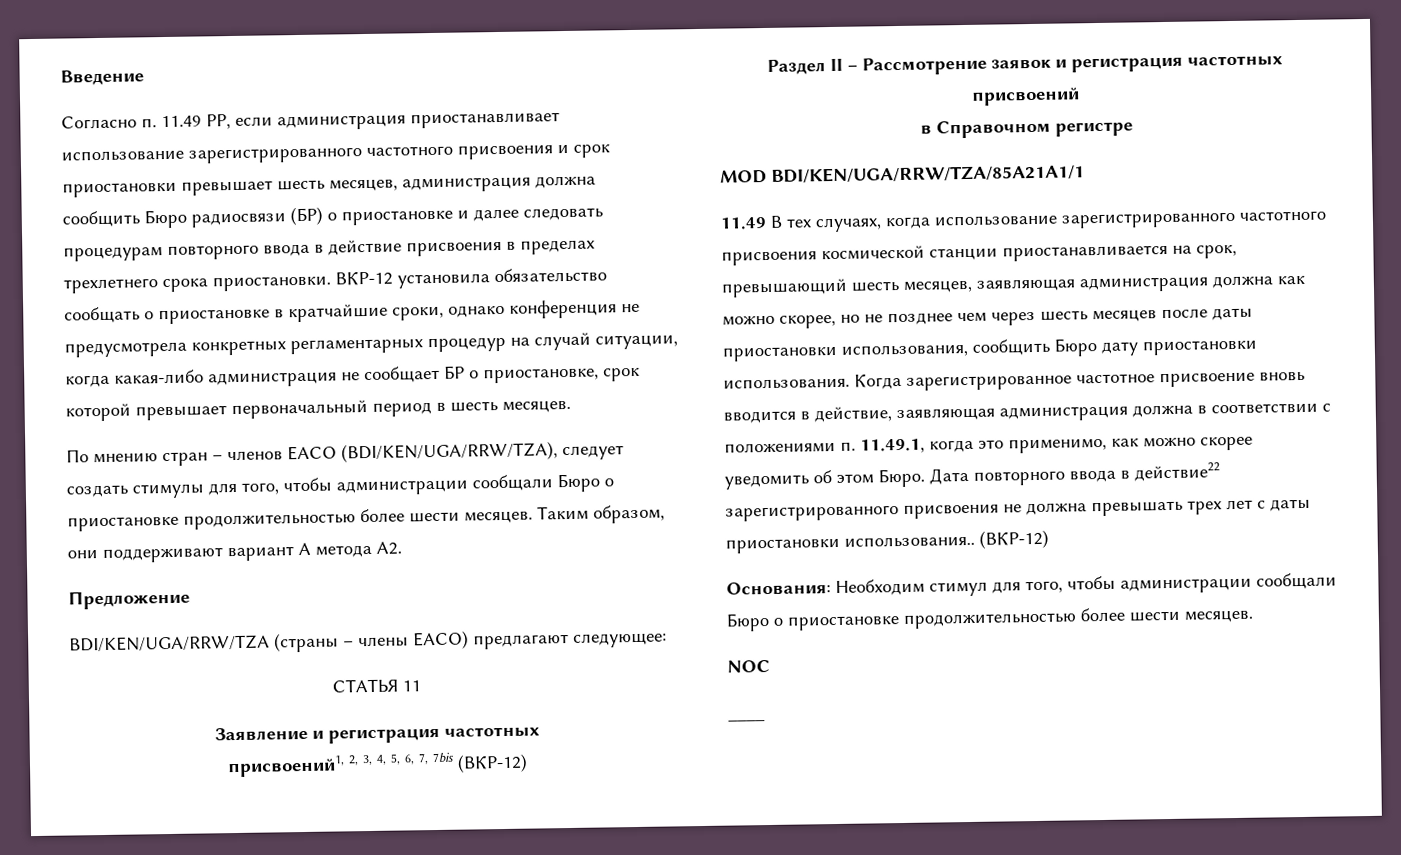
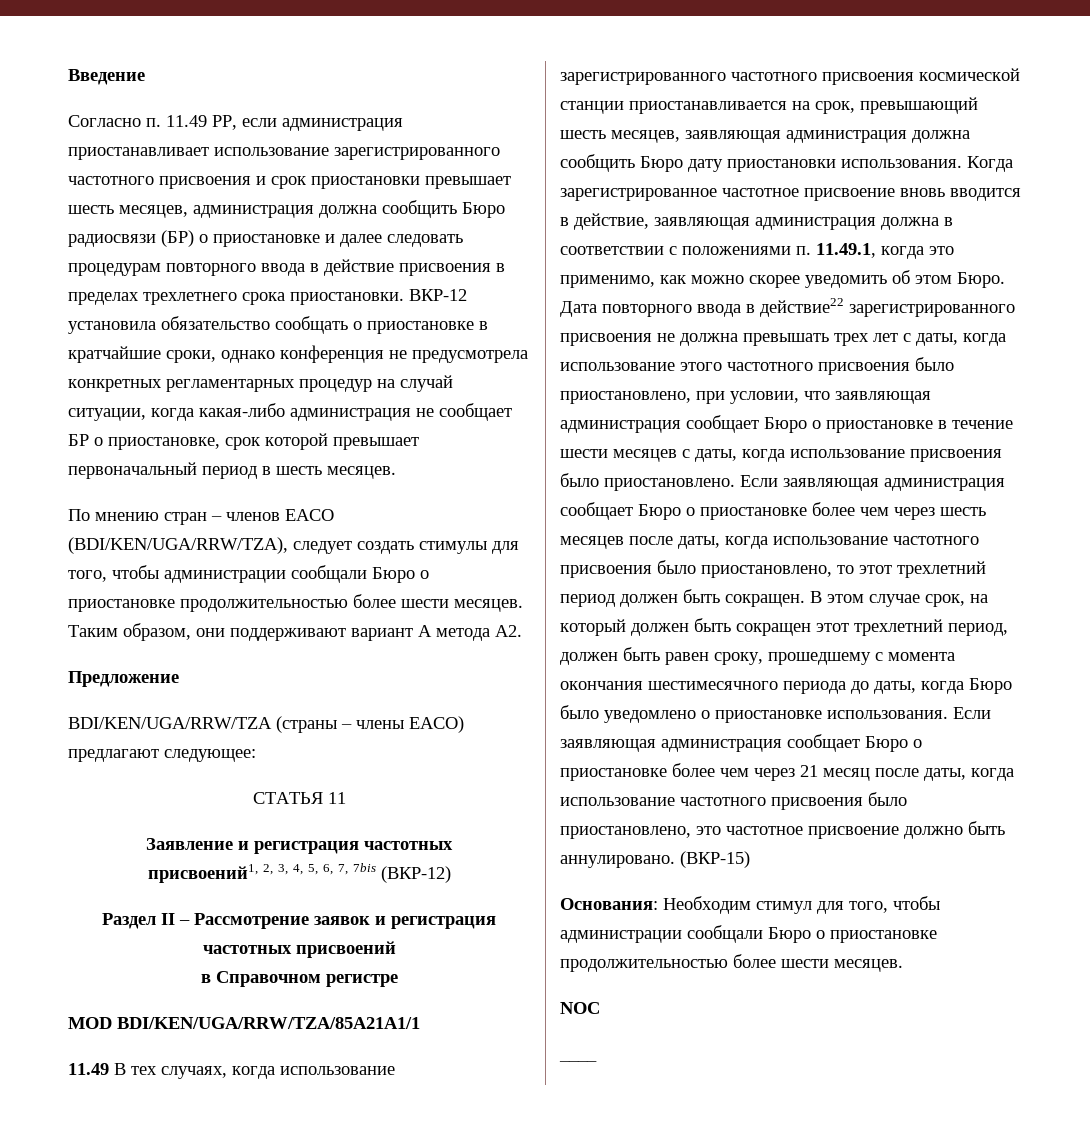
[1277,275,1305,285] [722,307,1253,329] [722,343,968,362] как можно скорее, но не позднее чем через шесть месяцев после даты приостановки использования, -> (970, 136) none
[1270,498,1311,512] [725,529,1049,554] даты приостановки использования.. (ВКР-12) -> [916,333,1006,346] [560,357,954,375] [560,391,931,404] [560,415,1013,433] [560,449,1002,462] [560,473,1005,491] [560,502,986,520] [560,536,979,549] [560,560,986,578] [560,589,988,607] [560,618,1008,636] [560,647,955,665] [560,678,1012,694] [560,705,991,723] [560,734,922,752] [560,763,1014,781] [560,792,907,810] [560,821,1005,839] [560,851,750,868] даты, когда использование этого частотного присвоения было приостановлено, при условии, что заявляющая администрация сообщает Бюро о приостановке в течение шести месяцев с даты, когда использование присвоения было приостановлено. Если заявляющая администрация сообщает Бюро о приостановке более чем через шесть месяцев после даты, когда использование частотного присвоения было приостановлено, то этот трехлетний период должен быть сокращен. В этом случае срок, на который должен быть сокращен этот трехлетний период, должен быть равен сроку, прошедшему с момента окончания шестимесячного периода до даты, когда Бюро было уведомлено о приостановке использования. Если заявляющая администрация сообщает Бюро о приостановке более чем через 21 месяц после даты, когда использование частотного присвоения было приостановлено, это частотное присвоение должно быть аннулировано. (ВКР-15)

